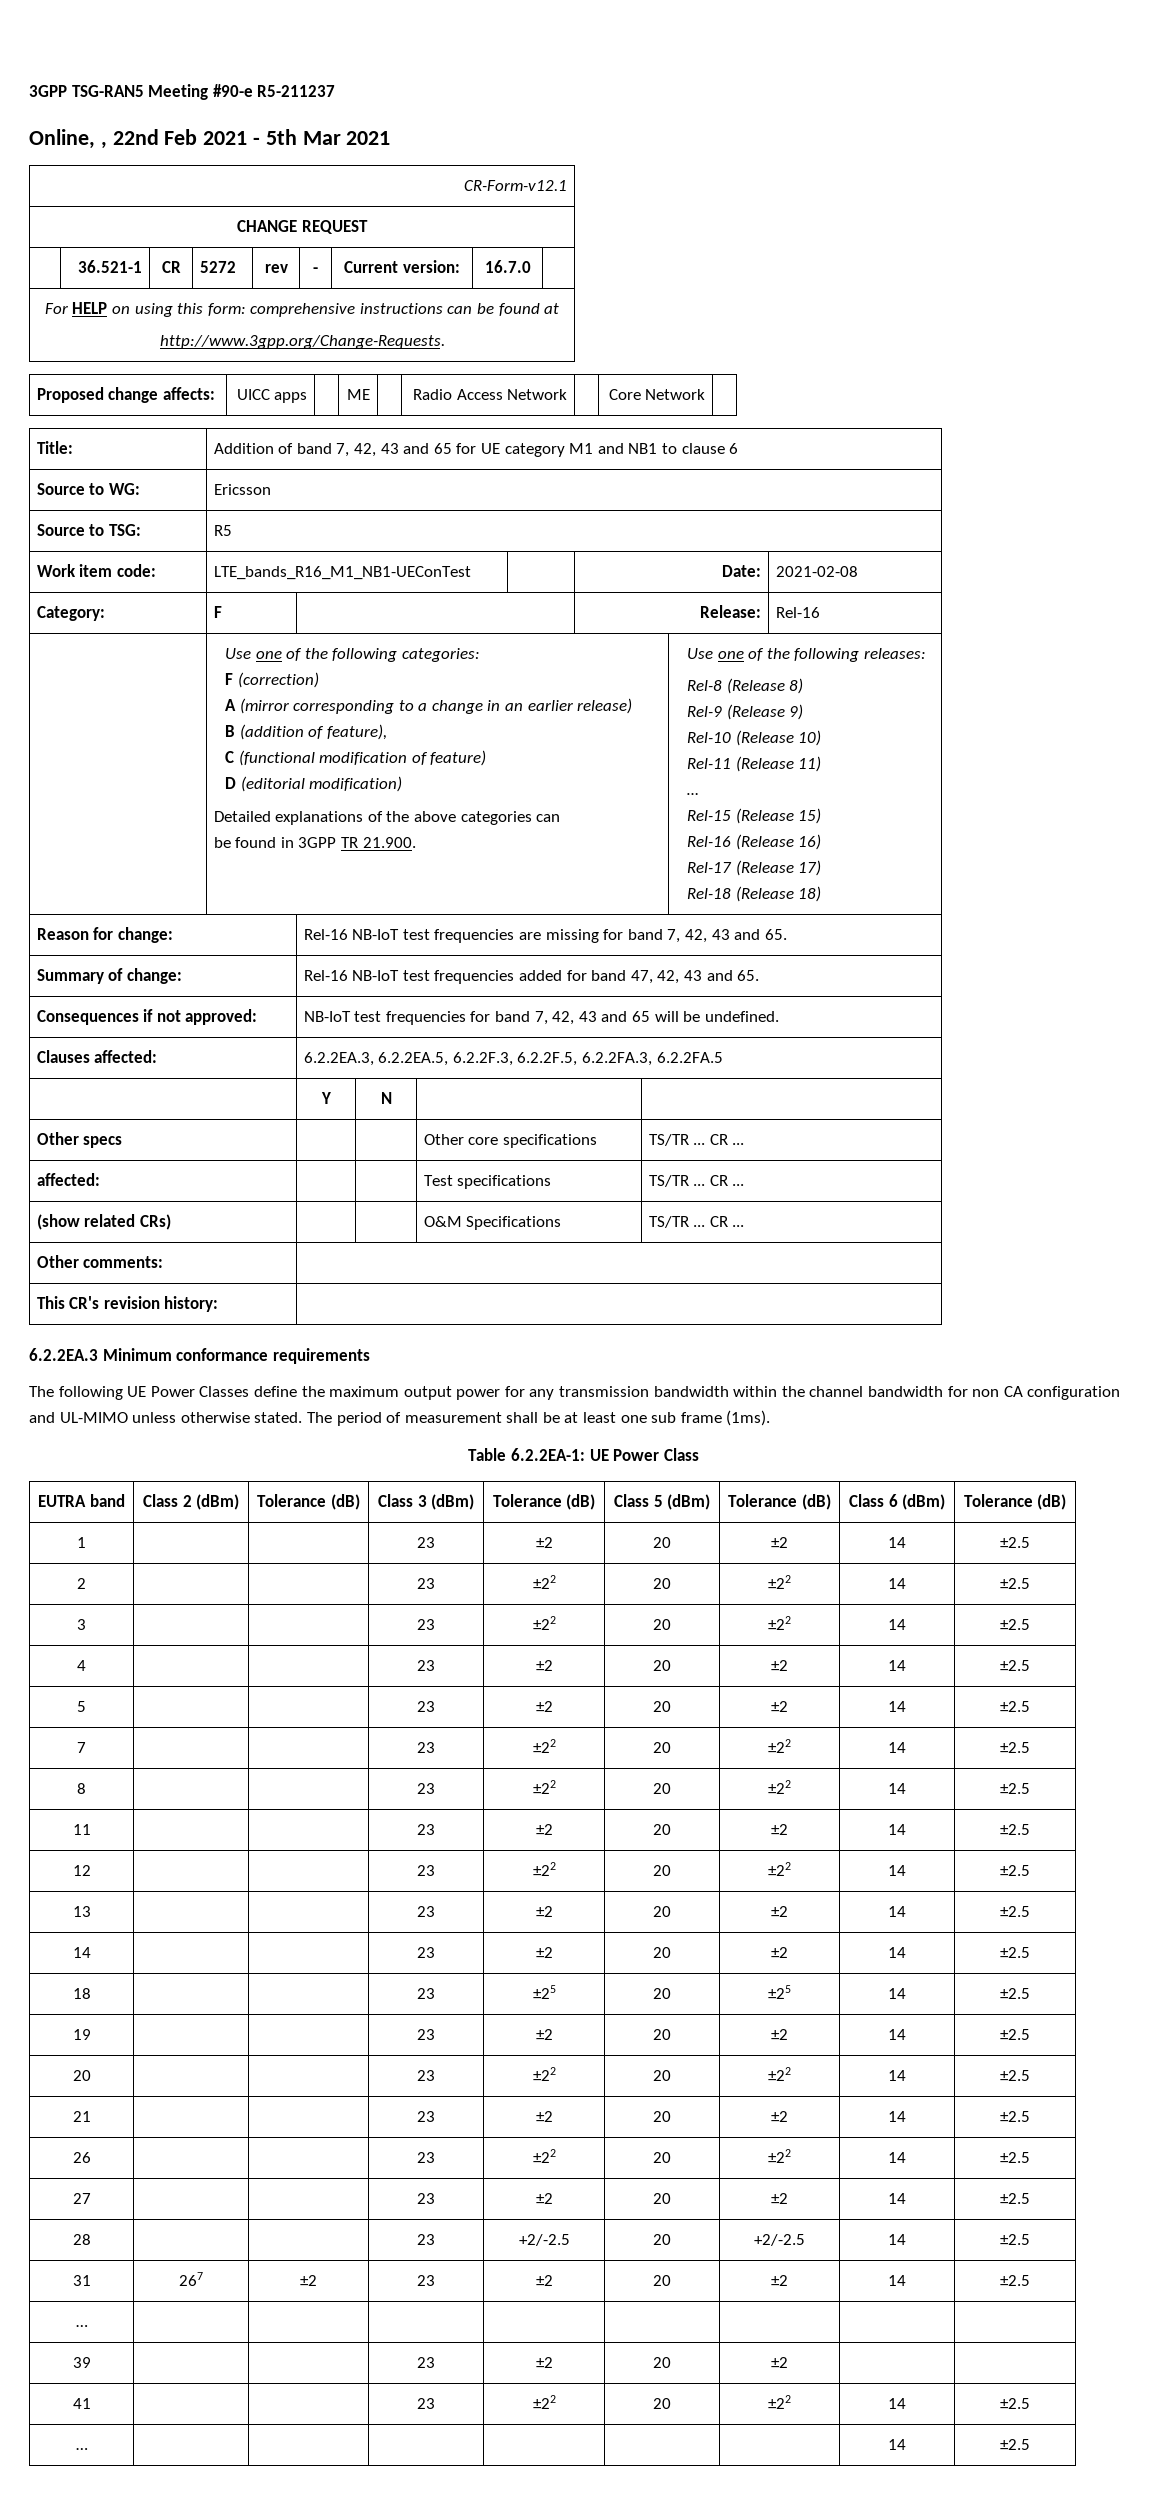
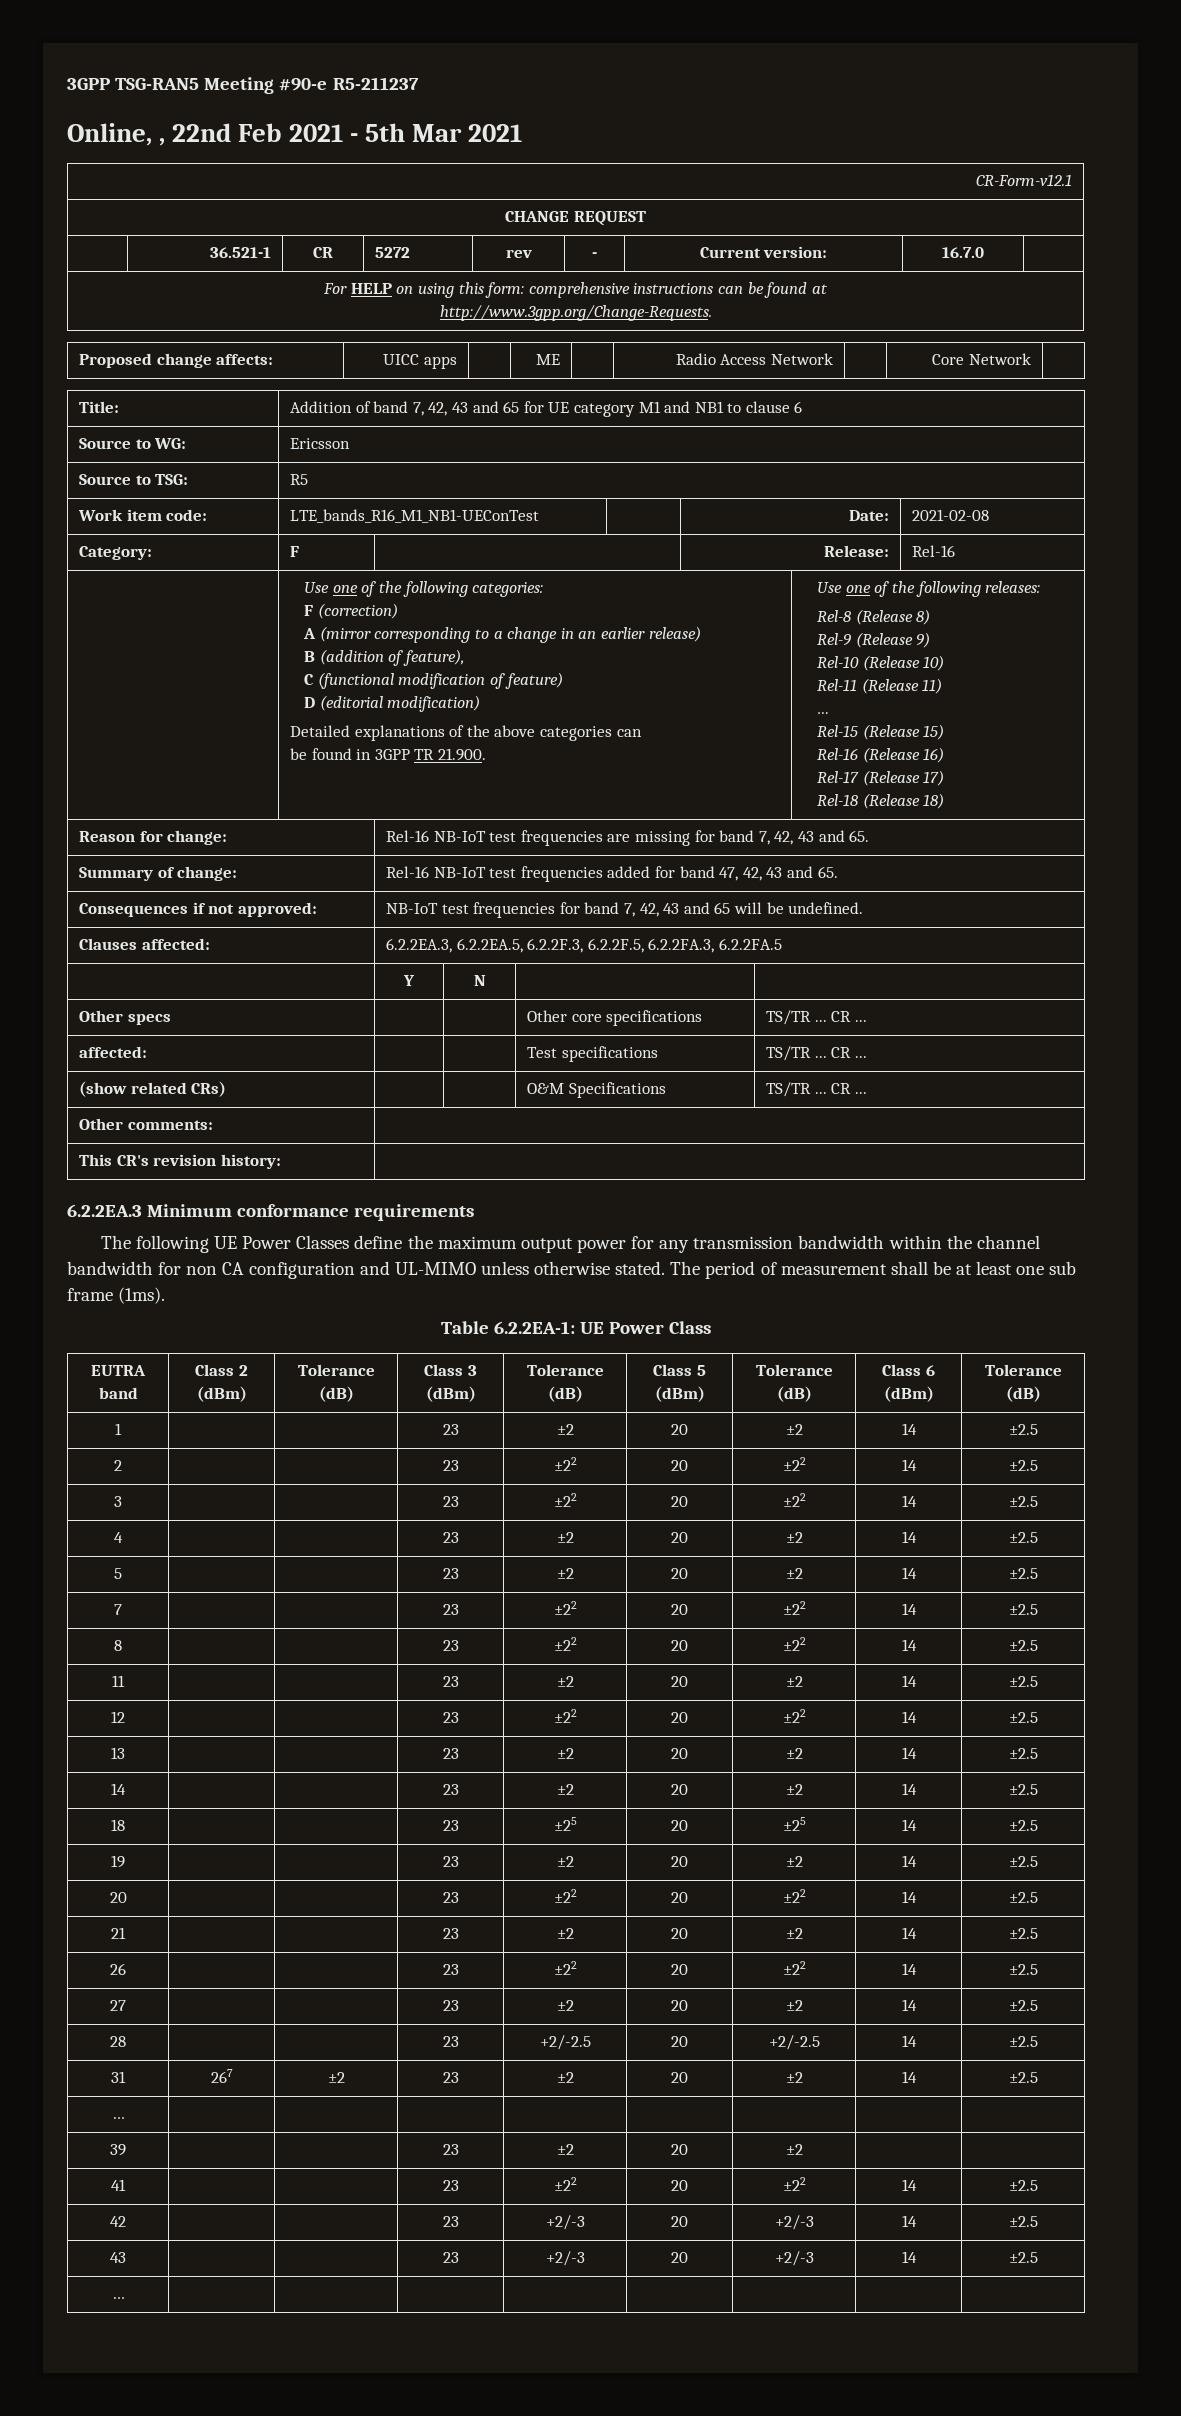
[75,2448,88,2450] [888,2439,906,2450] [1000,2439,1030,2450] // … | | | | | | | 14 | ±2.5 -> [110,2216,126,2227] [442,2216,459,2227] [545,2215,585,2230] [671,2216,688,2227] [774,2215,814,2230] [901,2215,917,2227] [1008,2216,1038,2227] [110,2252,126,2263] [442,2252,459,2263] [545,2251,585,2266] [671,2252,688,2263] [774,2251,814,2266] [901,2251,917,2263] [1008,2252,1038,2263] [111,2297,125,2299] // 42 | | | 23 | +2/-3 | 20 | +2/-3 | 14 | ±2.5 // 43 | | | 23 | +2/-3 | 20 | +2/-3 | 14 | ±2.5 // … | | | | | | | |

